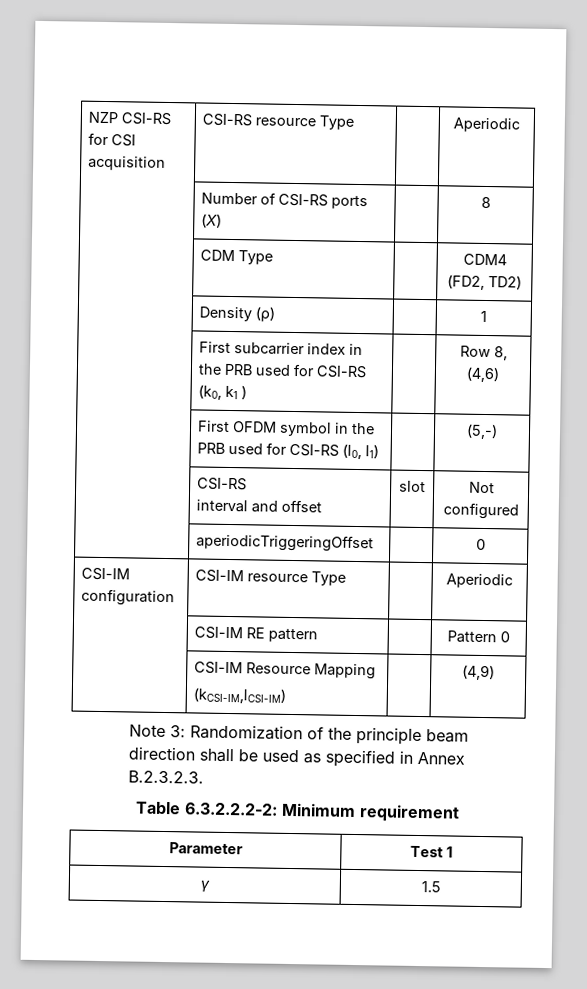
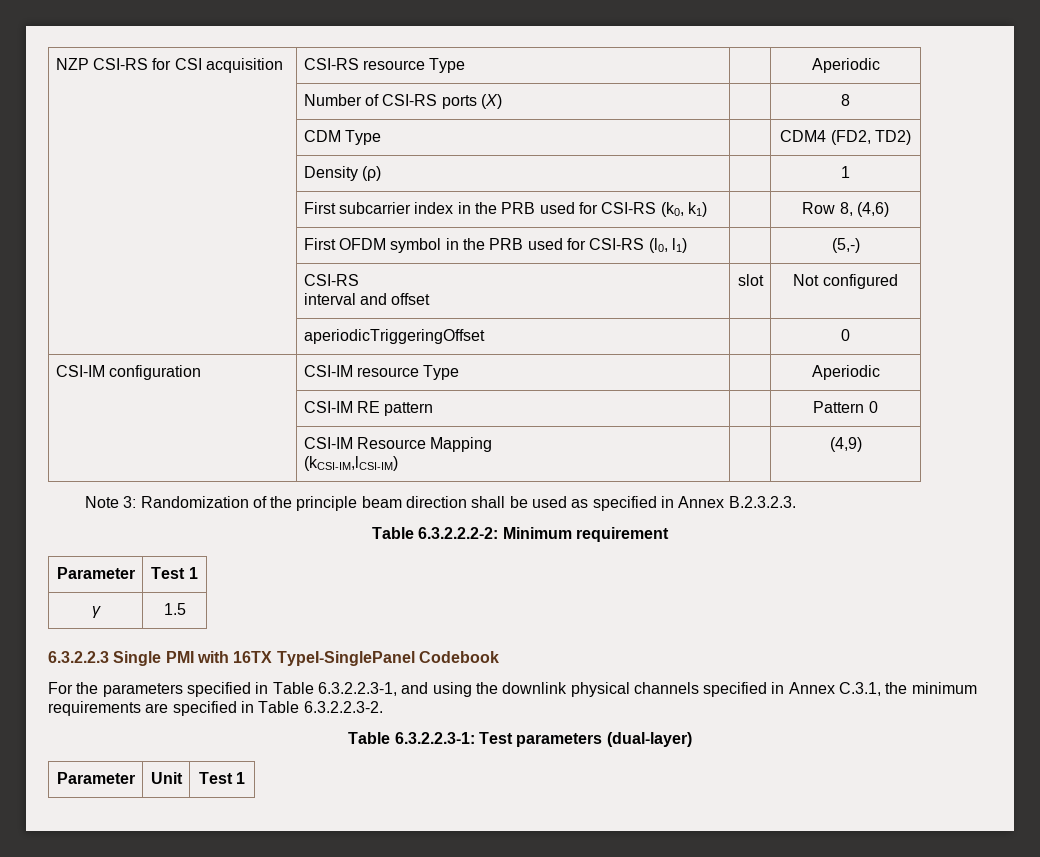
[225,385,248,400] k1 ) -> [687,202,707,217] k1)
(441, 887) none -> [48,651,499,666] [48,682,977,697] [48,701,383,716] [348,732,692,747] [56,772,135,784] [150,772,183,784] [198,772,246,784] // 6.3.2.2.3 Single PMI with 16TX TypeI-SinglePanel Codebook // For the parameters specified in Table 6.3.2.2.3-1, and using the downlink physical channels specified in Annex C.3.1, the minimum requirements are specified in Table 6.3.2.2.3-2. // Table 6.3.2.2.3-1: Test parameters (dual-layer) // Parameter | Unit | Test 1

